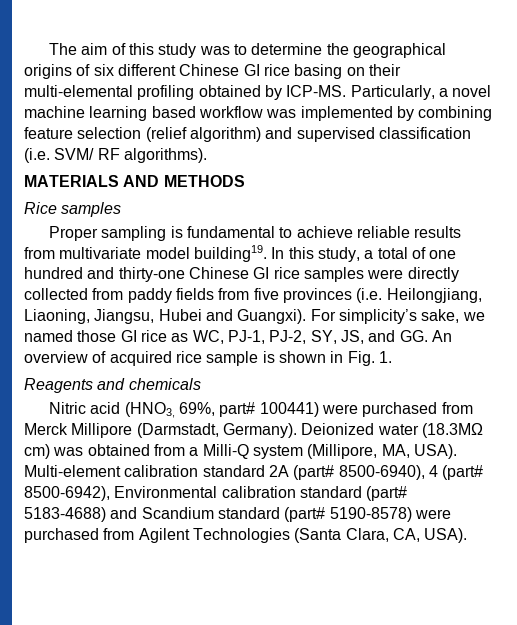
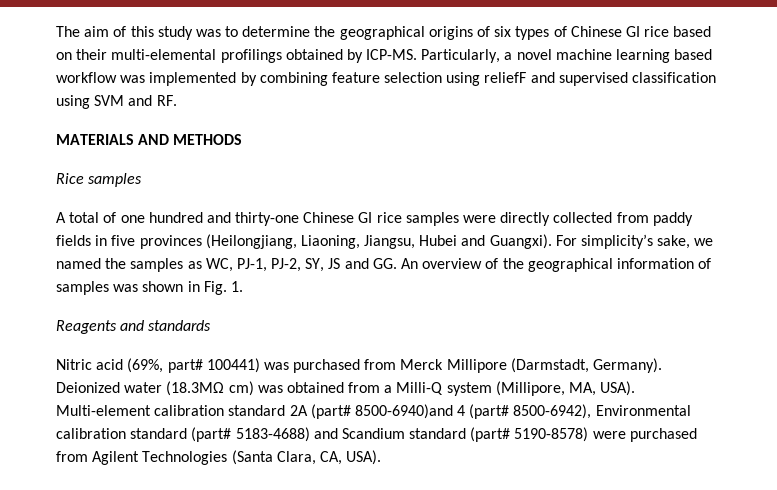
[117,64,343,79] different Chinese GI rice basing -> [515,26,712,40] types of Chinese GI rice based
[137,85,195,100] profiling -> [220,49,282,63] profilings
[145,127,261,142] (relief algorithm) -> [446,72,527,86] using reliefF
[24,148,207,163] (i.e. SVM/ RF algorithms). -> [56,95,177,109] using SVM and RF.
[49,226,462,241] [24,245,374,262] Proper sampling is fundamental to achieve reliable results from multivariate model building19. In this study, a -> [56,212,66,223] A
[218,288,250,300] from -> [95,235,108,246] in
[356,288,482,303] (i.e. Heilongjiang, -> [205,234,297,249] (Heilongjiang,
[77,330,167,342] those GI rice -> [105,258,184,272] the samples
[340,330,364,344] JS, -> [328,258,341,269] JS
[109,351,275,366] acquired rice sample is -> [502,258,712,272] [56,281,139,295] the geographical information of samples was
[128,378,201,390] chemicals -> [148,320,212,331] standards
[124,402,216,418] (HNO3, 69%, -> [127,358,164,373] (69%,
[322,404,359,414] were -> [263,362,289,370] was
[338,465,425,480] 8500-6940), -> [354,404,453,419] 8500-6940)and

